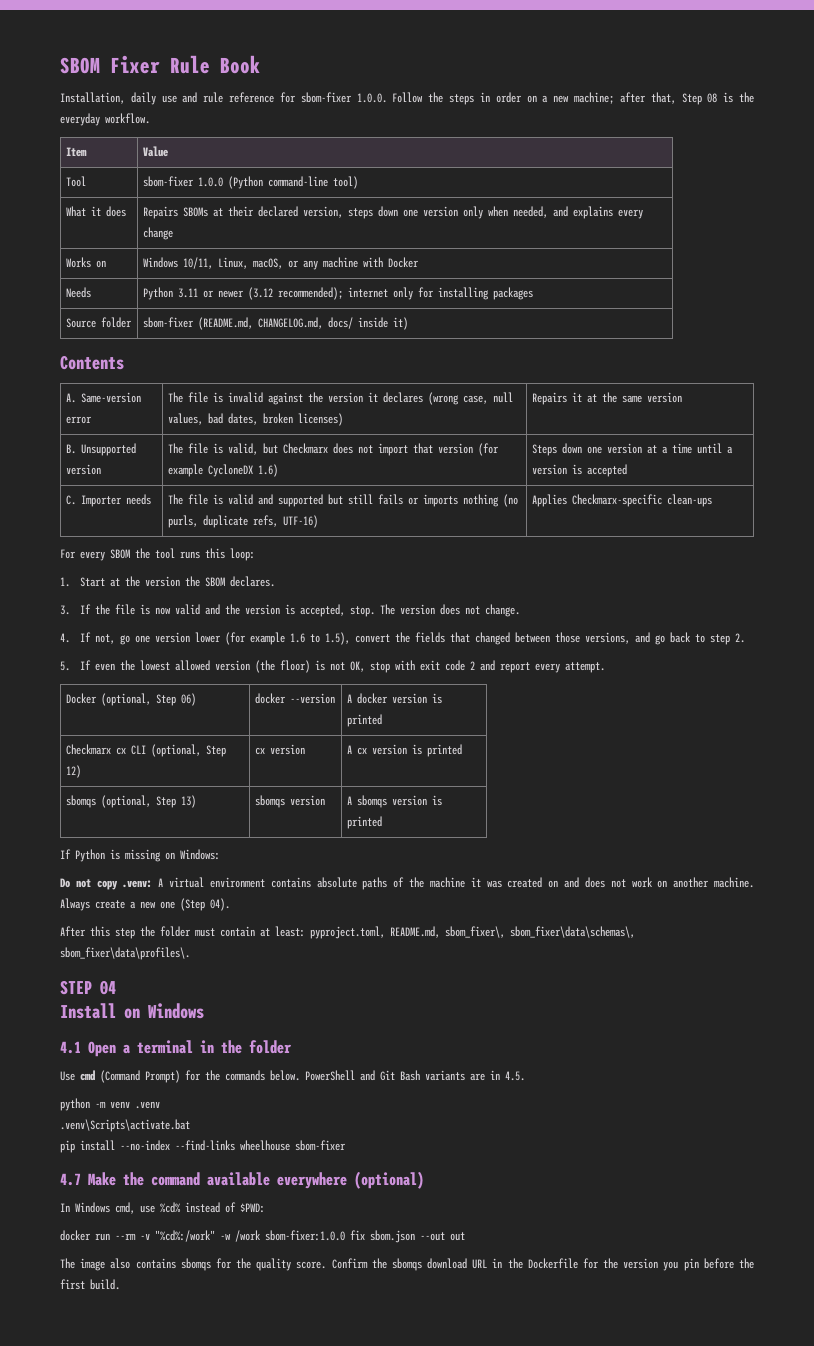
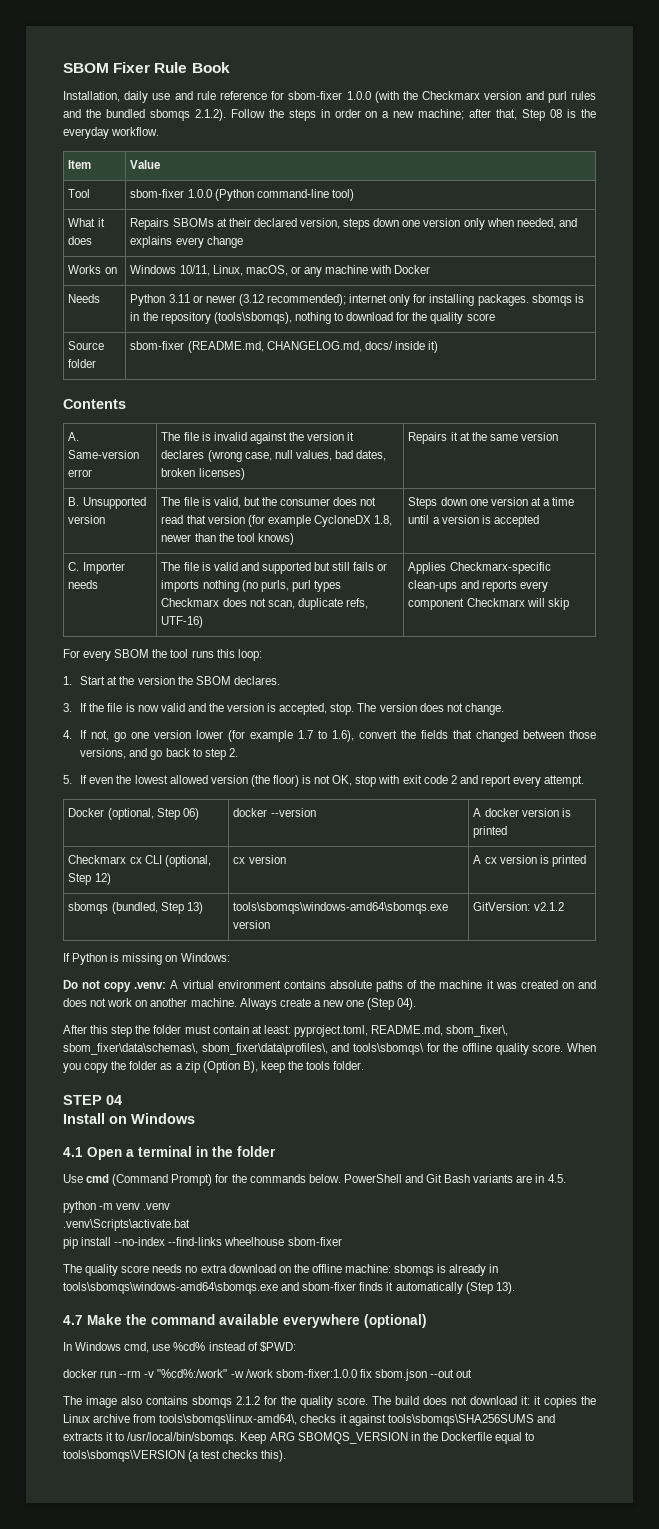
[356,93,387,103] 1.0.0. -> [346,91,596,103] [63,109,226,121] 1.0.0 (with the Checkmarx version and purl rules and the bundled sbomqs 2.1.2).
[493,287,534,300] packages -> [477,294,584,306] [130,312,495,324] packages. sbomqs is in the repository (tools\sbomqs), nothing to download for the quality score
[283,443,409,456] Checkmarx does not import -> [261,497,377,506] [161,515,184,524] the consumer does not read
[258,464,279,477] 1.6) -> [374,515,393,526] [161,533,294,545] 1.8, newer than the tool knows)
(199, 521) none -> [291,580,341,592] [161,598,295,609] purl types Checkmarx does not scan,
(713, 500) none -> [460,580,548,592] [408,598,569,610] and reports every component Checkmarx will skip
[290,632,351,645] 1.6 to 1.5), -> [298,730,355,742] 1.7 to 1.6),
[101,795,152,808] (optional, -> [111,902,158,914] (bundled,
[255,795,326,808] [347,795,443,808] [347,816,383,829] sbomqs version | A sbomqs version is printed -> [233,902,449,914] [233,920,271,929] [473,902,564,911] tools\sbomqs\windows-amd64\sbomqs.exe version | GitVersion: v2.1.2
[60,947,190,960] sbom_fixer\data\profiles\. -> [201,1043,597,1055] [63,1061,365,1073] sbom_fixer\data\profiles\, and tools\sbomqs\ for the offline quality score. When you copy the folder as a zip (Option B), keep the tools folder.
(346, 1145) none -> [63,1264,499,1276] [63,1282,515,1294] // The quality score needs no extra download on the offline machine: sbomqs is already in tools\sbomqs\windows-amd64\sbomqs.exe and sbom-fixer finds it automatically (Step 13).
(211, 1264) none -> [236,1396,260,1405] 2.1.2
[331,1258,754,1271] [60,1279,120,1290] Confirm the sbomqs download URL in the Dockerfile for the version you pin before the first build. -> [372,1396,596,1408] [63,1414,555,1426] [63,1432,535,1444] [63,1450,287,1462] The build does not download it: it copies the Linux archive from tools\sbomqs\linux-amd64\, checks it against tools\sbomqs\SHA256SUMS and extracts it to /usr/local/bin/sbomqs. Keep ARG SBOMQS_VERSION in the Dockerfile equal to tools\sbomqs\VERSION (a test checks this).

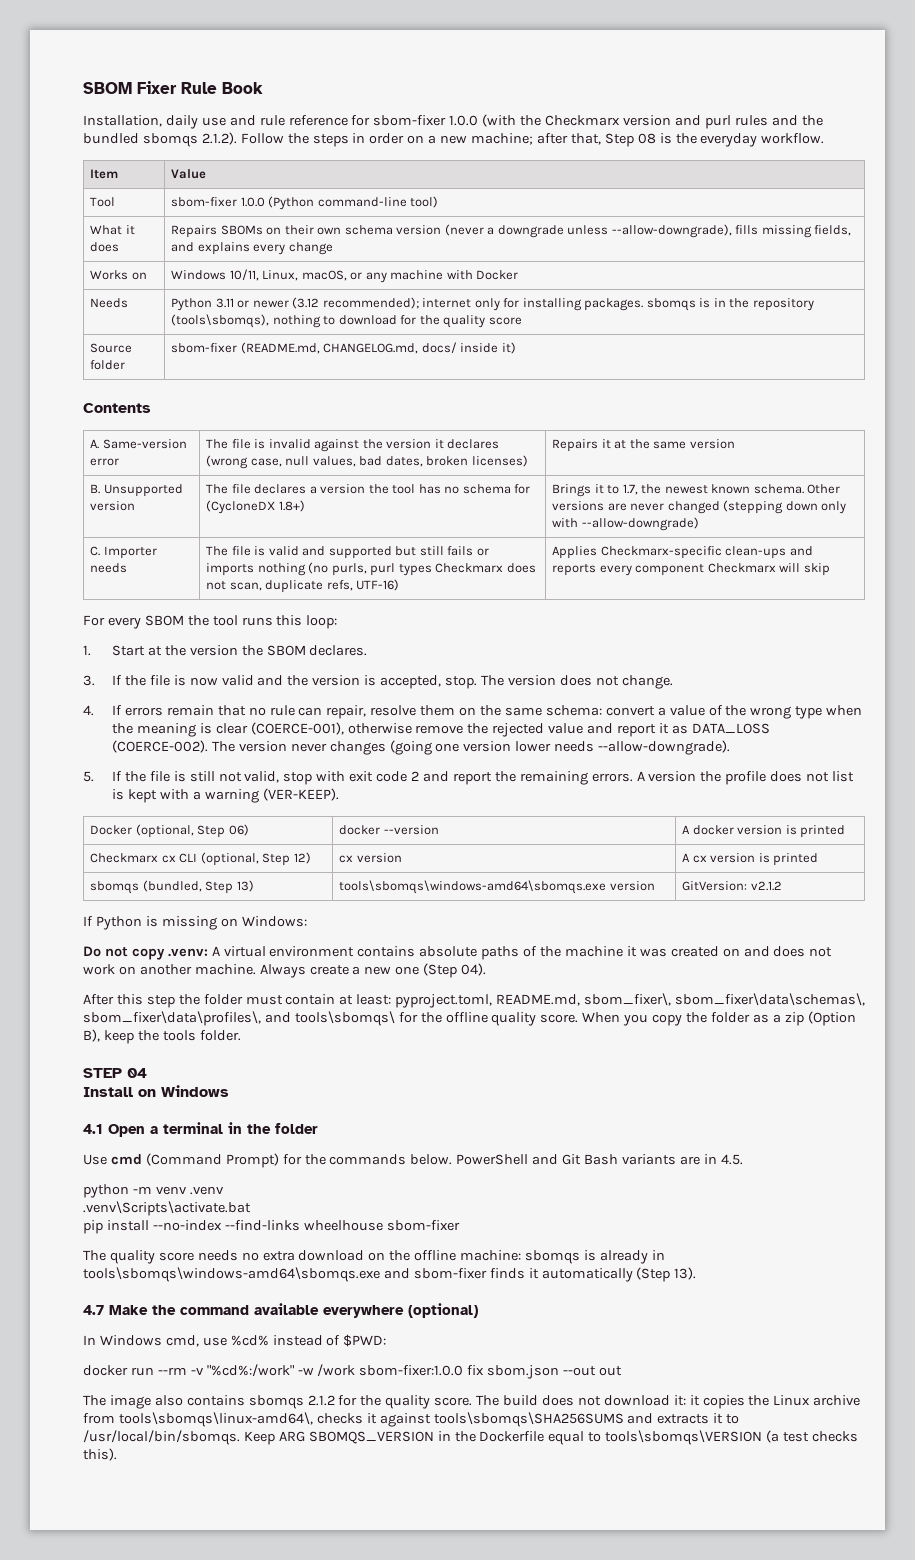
[216,218,556,230] at their declared version, steps down one version only when needed, -> [266,224,852,238] on their own schema version (never a downgrade unless --allow-downgrade), fills missing fields,
[201,497,377,508] [161,515,393,527] [161,533,294,545] [408,497,575,509] [408,515,539,527] is valid, but the consumer does not read that version (for example CycloneDX 1.8, newer than the tool knows) | Steps down one version at a time until a version is accepted -> [254,484,531,494] [206,500,305,514] [552,484,841,497] [552,500,847,514] [552,517,699,531] declares a version the tool has no schema for (CycloneDX 1.8+) | Brings it to 1.7, the newest known schema. Other versions are never changed (stepping down only with --allow-downgrade)
[91,730,596,742] [80,748,238,760] [63,775,353,787] not, go one version lower (for example 1.7 to 1.6), convert the fields that changed between those versions, and go back to step 2. // 5. If even the lowest allowed version (the floor) is not OK, -> [124,705,863,719] [111,722,770,737] [111,740,731,755] [83,771,280,783] errors remain that no rule can repair, resolve them on the same schema: convert a value of the wrong type when the meaning is clear (COERCE-001), otherwise remove the rejected value and report it as DATA_LOSS (COERCE-002). The version never changes (going one version lower needs --allow-downgrade). // 5. If the file is still not valid,
[513,775,585,787] every attempt. -> [494,771,855,785] [111,788,339,803] the remaining errors. A version the profile does not list is kept with a warning (VER-KEEP).

